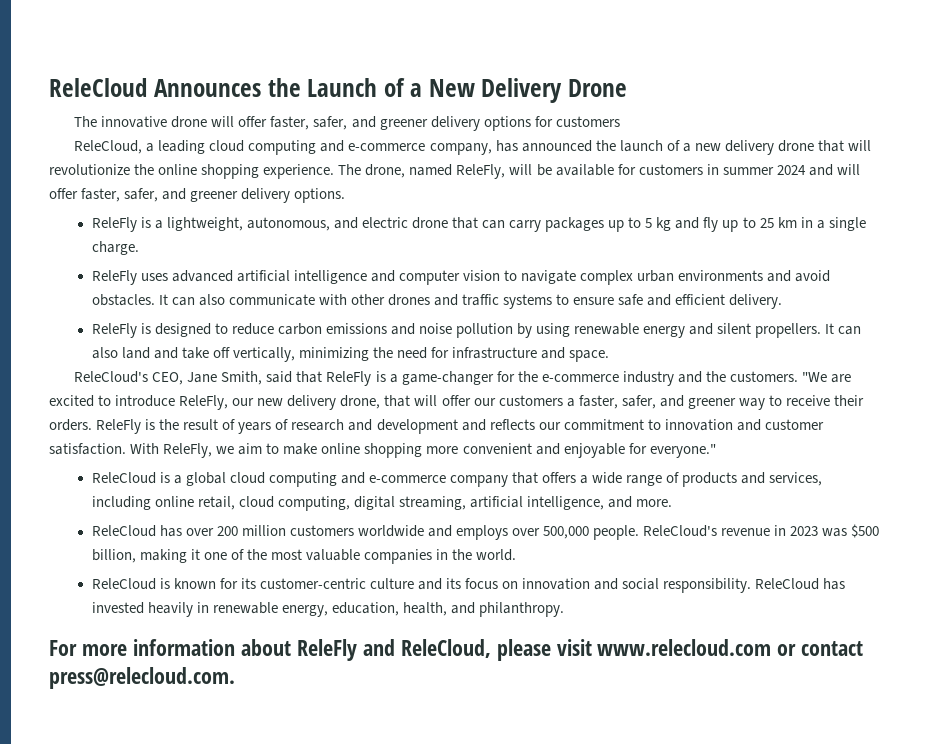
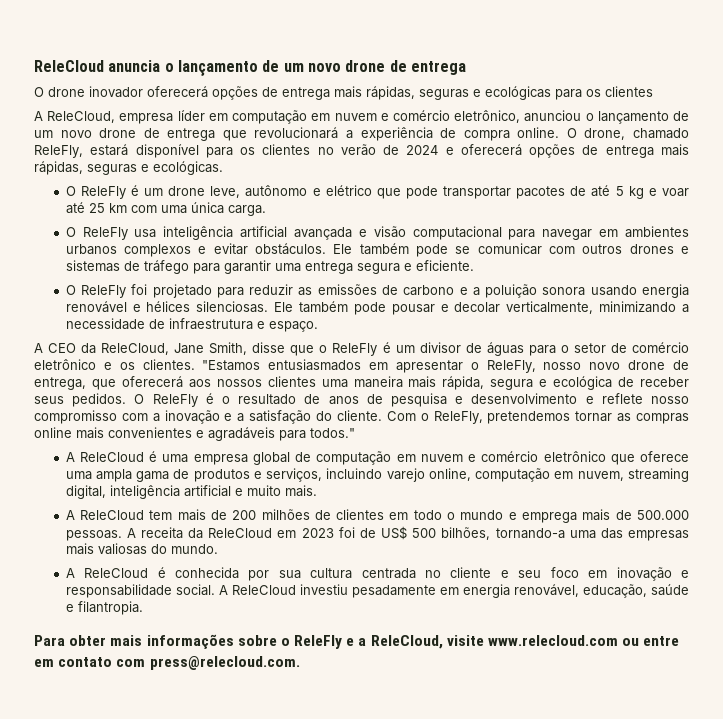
[49,78,627,103] [74,116,620,131] [74,140,872,155] [49,164,860,179] [49,188,346,203] [91,217,866,232] [91,241,139,255] [91,270,831,285] [91,294,783,309] [91,323,862,338] [91,347,610,362] [74,371,852,386] [49,395,865,410] [49,419,824,434] [49,443,716,458] [91,472,823,487] [91,496,673,511] [91,524,880,540] [91,549,517,564] [91,578,846,593] [91,602,564,617] [49,639,864,661] ReleCloud Announces the Launch of a New Delivery Drone // The innovative drone will offer faster, safer, and greener delivery options for customers // ReleCloud, a leading cloud computing and e-commerce company, has announced the launch of a new delivery drone that will revolutionize the online shopping experience. The drone, named ReleFly, will be available for customers in summer 2024 and will offer faster, safer, and greener delivery options. // ReleFly is a lightweight, autonomous, and electric drone that can carry packages up to 5 kg and fly up to 25 km in a single charge. // ReleFly uses advanced artificial intelligence and computer vision to navigate complex urban environments and avoid obstacles. It can also communicate with other drones and traffic systems to ensure safe and efficient delivery. // ReleFly is designed to reduce carbon emissions and noise pollution by using renewable energy and silent propellers. It can also land and take off vertically, minimizing the need for infrastructure and space. // ReleCloud's CEO, Jane Smith, said that ReleFly is a game-changer for the e-commerce industry and the customers. "We are excited to introduce ReleFly, our new delivery drone, that will offer our customers a faster, safer, and greener way to receive their orders. ReleFly is the result of years of research and development and reflects our commitment to innovation and customer satisfaction. With ReleFly, we aim to make online shopping more convenient and enjoyable for everyone." // ReleCloud is a global cloud computing and e-commerce company that offers a wide range of products and services, including online retail, cloud computing, digital streaming, artificial intelligence, and more. // ReleCloud has over 200 million customers worldwide and employs over 500,000 people. ReleCloud's revenue in 2023 was $500 billion, making it one of the most valuable companies in the world. // ReleCloud is known for its customer-centric culture and its focus on innovation and social responsibility. ReleCloud has invested heavily in renewable energy, education, health, and philanthropy. // For more information about ReleFly and ReleCloud, please visit www.relecloud.com or contact -> [34,60,466,76] [34,86,653,100] [34,110,689,124] [34,127,689,141] [34,144,689,158] [34,161,223,175] [65,185,690,199] [65,202,266,216] [65,226,689,240] [65,243,690,257] [65,260,474,274] [65,284,690,298] [65,301,689,315] [65,318,318,332] [34,342,689,356] [34,359,689,373] [34,376,690,390] [34,393,689,407] [34,410,690,424] [34,427,355,441] [65,451,689,465] [65,468,689,482] [65,485,317,499] [65,509,690,523] [65,526,690,541] [65,543,218,555] [65,567,690,581] [65,584,689,598] [65,601,143,615] [34,634,680,649] [34,657,146,667] ReleCloud anuncia o lançamento de um novo drone de entrega // O drone inovador oferecerá opções de entrega mais rápidas, seguras e ecológicas para os clientes // A ReleCloud, empresa líder em computação em nuvem e comércio eletrônico, anunciou o lançamento de um novo drone de entrega que revolucionará a experiência de compra online. O drone, chamado ReleFly, estará disponível para os clientes no verão de 2024 e oferecerá opções de entrega mais rápidas, seguras e ecológicas. // O ReleFly é um drone leve, autônomo e elétrico que pode transportar pacotes de até 5 kg e voar até 25 km com uma única carga. // O ReleFly usa inteligência artificial avançada e visão computacional para navegar em ambientes urbanos complexos e evitar obstáculos. Ele também pode se comunicar com outros drones e sistemas de tráfego para garantir uma entrega segura e eficiente. // O ReleFly foi projetado para reduzir as emissões de carbono e a poluição sonora usando energia renovável e hélices silenciosas. Ele também pode pousar e decolar verticalmente, minimizando a necessidade de infraestrutura e espaço. // A CEO da ReleCloud, Jane Smith, disse que o ReleFly é um divisor de águas para o setor de comércio eletrônico e os clientes. "Estamos entusiasmados em apresentar o ReleFly, nosso novo drone de entrega, que oferecerá aos nossos clientes uma maneira mais rápida, segura e ecológica de receber seus pedidos. O ReleFly é o resultado de anos de pesquisa e desenvolvimento e reflete nosso compromisso com a inovação e a satisfação do cliente. Com o ReleFly, pretendemos tornar as compras online mais convenientes e agradáveis para todos." // A ReleCloud é uma empresa global de computação em nuvem e comércio eletrônico que oferece uma ampla gama de produtos e serviços, incluindo varejo online, computação em nuvem, streaming digital, inteligência artificial e muito mais. // A ReleCloud tem mais de 200 milhões de clientes em todo o mundo e emprega mais de 500.000 pessoas. A receita da ReleCloud em 2023 foi de US$ 500 bilhões, tornando-a uma das empresas mais valiosas do mundo. // A ReleCloud é conhecida por sua cultura centrada no cliente e seu foco em inovação e responsabilidade social. A ReleCloud investiu pesadamente em energia renovável, educação, saúde e filantropia. // Para obter mais informações sobre o ReleFly e a ReleCloud, visite www.relecloud.com ou entre em contato com

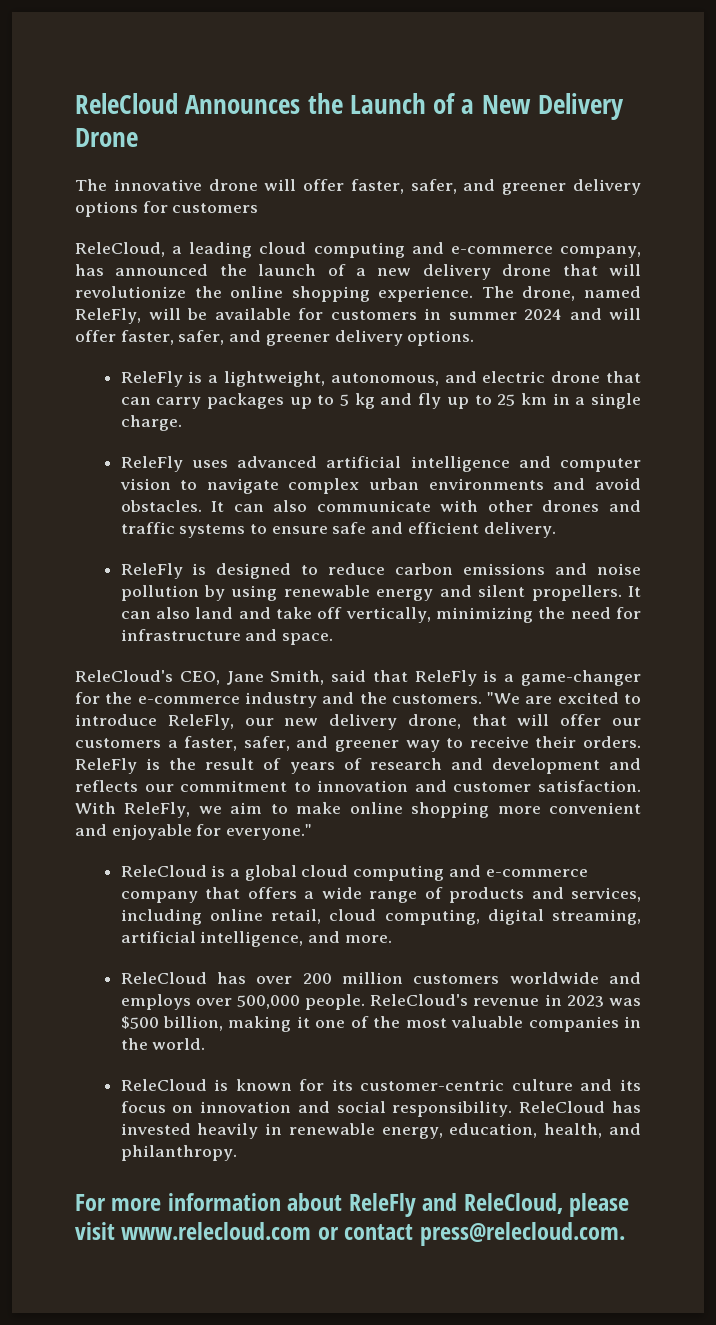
[34,60,466,76] [34,86,653,100] [34,110,689,124] [34,127,689,141] [34,144,689,158] [34,161,223,175] [65,185,690,199] [65,202,266,216] [65,226,689,240] [65,243,690,257] [65,260,474,274] [65,284,690,298] [65,301,689,315] [65,318,318,332] [34,342,689,356] [34,359,689,373] [34,376,690,390] [34,393,689,407] [34,410,690,424] [34,427,355,441] [65,451,689,465] [65,468,689,482] [65,485,317,499] [65,509,690,523] [65,526,690,541] [65,543,218,555] [65,567,690,581] [65,584,689,598] [65,601,143,615] [34,634,680,649] [34,657,146,667] ReleCloud anuncia o lançamento de um novo drone de entrega // O drone inovador oferecerá opções de entrega mais rápidas, seguras e ecológicas para os clientes // A ReleCloud, empresa líder em computação em nuvem e comércio eletrônico, anunciou o lançamento de um novo drone de entrega que revolucionará a experiência de compra online. O drone, chamado ReleFly, estará disponível para os clientes no verão de 2024 e oferecerá opções de entrega mais rápidas, seguras e ecológicas. // O ReleFly é um drone leve, autônomo e elétrico que pode transportar pacotes de até 5 kg e voar até 25 km com uma única carga. // O ReleFly usa inteligência artificial avançada e visão computacional para navegar em ambientes urbanos complexos e evitar obstáculos. Ele também pode se comunicar com outros drones e sistemas de tráfego para garantir uma entrega segura e eficiente. // O ReleFly foi projetado para reduzir as emissões de carbono e a poluição sonora usando energia renovável e hélices silenciosas. Ele também pode pousar e decolar verticalmente, minimizando a necessidade de infraestrutura e espaço. // A CEO da ReleCloud, Jane Smith, disse que o ReleFly é um divisor de águas para o setor de comércio eletrônico e os clientes. "Estamos entusiasmados em apresentar o ReleFly, nosso novo drone de entrega, que oferecerá aos nossos clientes uma maneira mais rápida, segura e ecológica de receber seus pedidos. O ReleFly é o resultado de anos de pesquisa e desenvolvimento e reflete nosso compromisso com a inovação e a satisfação do cliente. Com o ReleFly, pretendemos tornar as compras online mais convenientes e agradáveis para todos." // A ReleCloud é uma empresa global de computação em nuvem e comércio eletrônico que oferece uma ampla gama de produtos e serviços, incluindo varejo online, computação em nuvem, streaming digital, inteligência artificial e muito mais. // A ReleCloud tem mais de 200 milhões de clientes em todo o mundo e emprega mais de 500.000 pessoas. A receita da ReleCloud em 2023 foi de US$ 500 bilhões, tornando-a uma das empresas mais valiosas do mundo. // A ReleCloud é conhecida por sua cultura centrada no cliente e seu foco em inovação e responsabilidade social. A ReleCloud investiu pesadamente em energia renovável, educação, saúde e filantropia. // Para obter mais informações sobre o ReleFly e a ReleCloud, visite www.relecloud.com ou entre em contato com -> [75,93,625,120] [75,128,138,147] [75,179,641,195] [75,201,259,217] [75,242,642,258] [75,264,641,280] [75,286,641,302] [75,308,641,324] [75,330,475,346] [120,371,641,387] [120,393,641,409] [120,415,182,431] [120,456,642,472] [119,478,641,494] [120,500,641,512] [120,522,556,538] [120,563,641,579] [120,585,641,601] [120,607,641,623] [120,629,333,645] [75,670,641,686] [75,692,641,708] [75,714,641,730] [75,736,642,752] [75,758,642,774] [75,780,641,792] [75,802,642,818] [75,824,313,840] [120,865,588,881] [120,887,641,903] [120,909,641,925] [120,931,392,947] [120,972,642,984] [120,994,642,1010] [120,1016,642,1032] [120,1038,206,1050] [120,1079,641,1091] [120,1101,642,1117] [120,1123,642,1139] [120,1145,237,1161] [75,1193,630,1217] [75,1222,414,1240] ReleCloud Announces the Launch of a New Delivery Drone // The innovative drone will offer faster, safer, and greener delivery options for customers // ReleCloud, a leading cloud computing and e-commerce company, has announced the launch of a new delivery drone that will revolutionize the online shopping experience. The drone, named ReleFly, will be available for customers in summer 2024 and will offer faster, safer, and greener delivery options. // ReleFly is a lightweight, autonomous, and electric drone that can carry packages up to 5 kg and fly up to 25 km in a single charge. // ReleFly uses advanced artificial intelligence and computer vision to navigate complex urban environments and avoid obstacles. It can also communicate with other drones and traffic systems to ensure safe and efficient delivery. // ReleFly is designed to reduce carbon emissions and noise pollution by using renewable energy and silent propellers. It can also land and take off vertically, minimizing the need for infrastructure and space. // ReleCloud's CEO, Jane Smith, said that ReleFly is a game-changer for the e-commerce industry and the customers. "We are excited to introduce ReleFly, our new delivery drone, that will offer our customers a faster, safer, and greener way to receive their orders. ReleFly is the result of years of research and development and reflects our commitment to innovation and customer satisfaction. With ReleFly, we aim to make online shopping more convenient and enjoyable for everyone." // ReleCloud is a global cloud computing and e-commerce company that offers a wide range of products and services, including online retail, cloud computing, digital streaming, artificial intelligence, and more. // ReleCloud has over 200 million customers worldwide and employs over 500,000 people. ReleCloud's revenue in 2023 was $500 billion, making it one of the most valuable companies in the world. // ReleCloud is known for its customer-centric culture and its focus on innovation and social responsibility. ReleCloud has invested heavily in renewable energy, education, health, and philanthropy. // For more information about ReleFly and ReleCloud, please visit www.relecloud.com or contact

